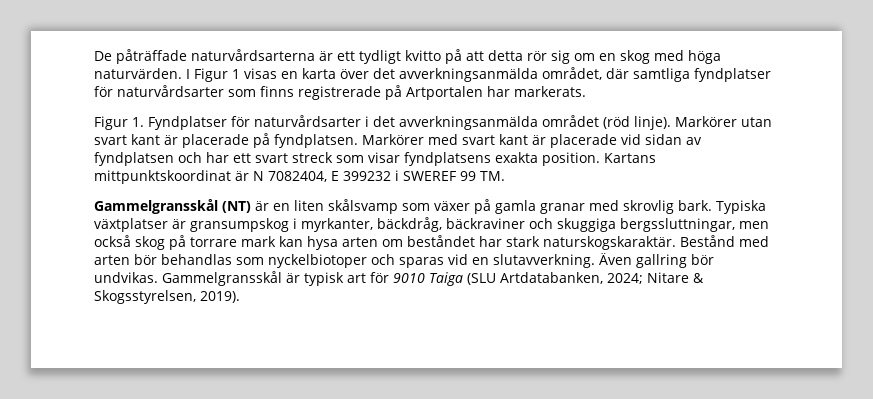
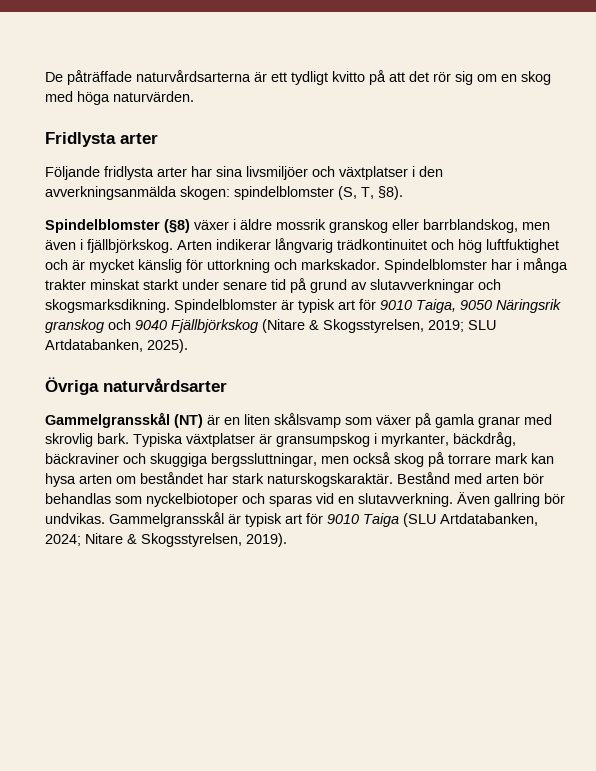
[488,50,523,61] detta -> [409,71,429,82] det
[186,67,771,82] [94,85,586,100] [94,115,772,130] [94,133,702,148] [94,152,656,166] [94,170,505,184] I Figur 1 visas en karta över det avverkningsanmälda området, där samtliga fyndplatser för naturvårdsarter som finns registrerade på Artportalen har markerats. // Figur 1. Fyndplatser för naturvårdsarter i det avverkningsanmälda området (röd linje). Markörer utan svart kant är placerade på fyndplatsen. Markörer med svart kant är placerade vid sidan av fyndplatsen och har ett svart streck som visar fyndplatsens exakta position. Kartans mittpunktskoordinat är N 7082404, E 399232 i SWEREF 99 TM. -> [45,132,158,147] [45,166,443,180] [45,186,403,200] [45,219,550,233] [45,238,559,253] [45,258,568,273] [45,278,501,293] [45,299,561,313] [45,319,496,333] [45,339,188,353] [45,377,227,395] // Fridlysta arter // Följande fridlysta arter har sina livsmiljöer och växtplatser i den avverkningsanmälda skogen: spindelblomster (S, T, §8). // Spindelblomster (§8) växer i äldre mossrik granskog eller barrblandskog, men även i fjällbjörkskog. Arten indikerar långvarig trädkontinuitet och hög luftfuktighet och är mycket känslig för uttorkning och markskador. Spindelblomster har i många trakter minskat starkt under senare tid på grund av slutavverkningar och skogsmarksdikning. Spindelblomster är typisk art för 9010 Taiga, 9050 Näringsrik granskog och 9040 Fjällbjörkskog (Nitare & Skogsstyrelsen, 2019; SLU Artdatabanken, 2025). // Övriga naturvårdsarter

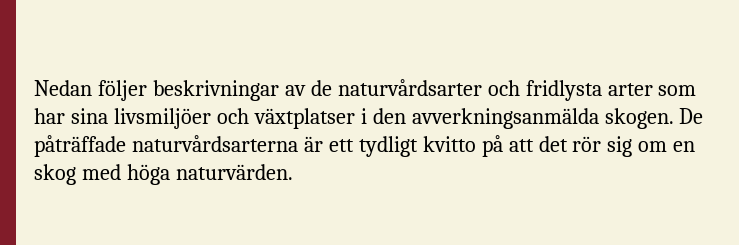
(45, 77) none -> [34,79,697,101] [34,108,674,129] Nedan följer beskrivningar av de naturvårdsarter och fridlysta arter som har sina livsmiljöer och växtplatser i den avverkningsanmälda skogen.
[45,132,158,147] [45,166,443,180] [45,186,403,200] [45,219,550,233] [45,238,559,253] [45,258,568,273] [45,278,501,293] [45,299,561,313] [45,319,496,333] [45,339,188,353] [45,377,227,395] [45,412,552,428] [45,432,516,447] [45,452,554,467] [45,472,544,487] [45,492,565,507] [45,512,538,527] [45,533,287,547] // Fridlysta arter // Följande fridlysta arter har sina livsmiljöer och växtplatser i den avverkningsanmälda skogen: spindelblomster (S, T, §8). // Spindelblomster (§8) växer i äldre mossrik granskog eller barrblandskog, men även i fjällbjörkskog. Arten indikerar långvarig trädkontinuitet och hög luftfuktighet och är mycket känslig för uttorkning och markskador. Spindelblomster har i många trakter minskat starkt under senare tid på grund av slutavverkningar och skogsmarksdikning. Spindelblomster är typisk art för 9010 Taiga, 9050 Näringsrik granskog och 9040 Fjällbjörkskog (Nitare & Skogsstyrelsen, 2019; SLU Artdatabanken, 2025). // Övriga naturvårdsarter // Gammelgransskål (NT) är en liten skålsvamp som växer på gamla granar med skrovlig bark. Typiska växtplatser är gransumpskog i myrkanter, bäckdråg, bäckraviner och skuggiga bergssluttningar, men också skog på torrare mark kan hysa arten om beståndet har stark naturskogskaraktär. Bestånd med arten bör behandlas som nyckelbiotoper och sparas vid en slutavverkning. Även gallring bör undvikas. Gammelgransskål är typisk art för 9010 Taiga (SLU Artdatabanken, 2024; Nitare & Skogsstyrelsen, 2019). -> (293, 172) none

